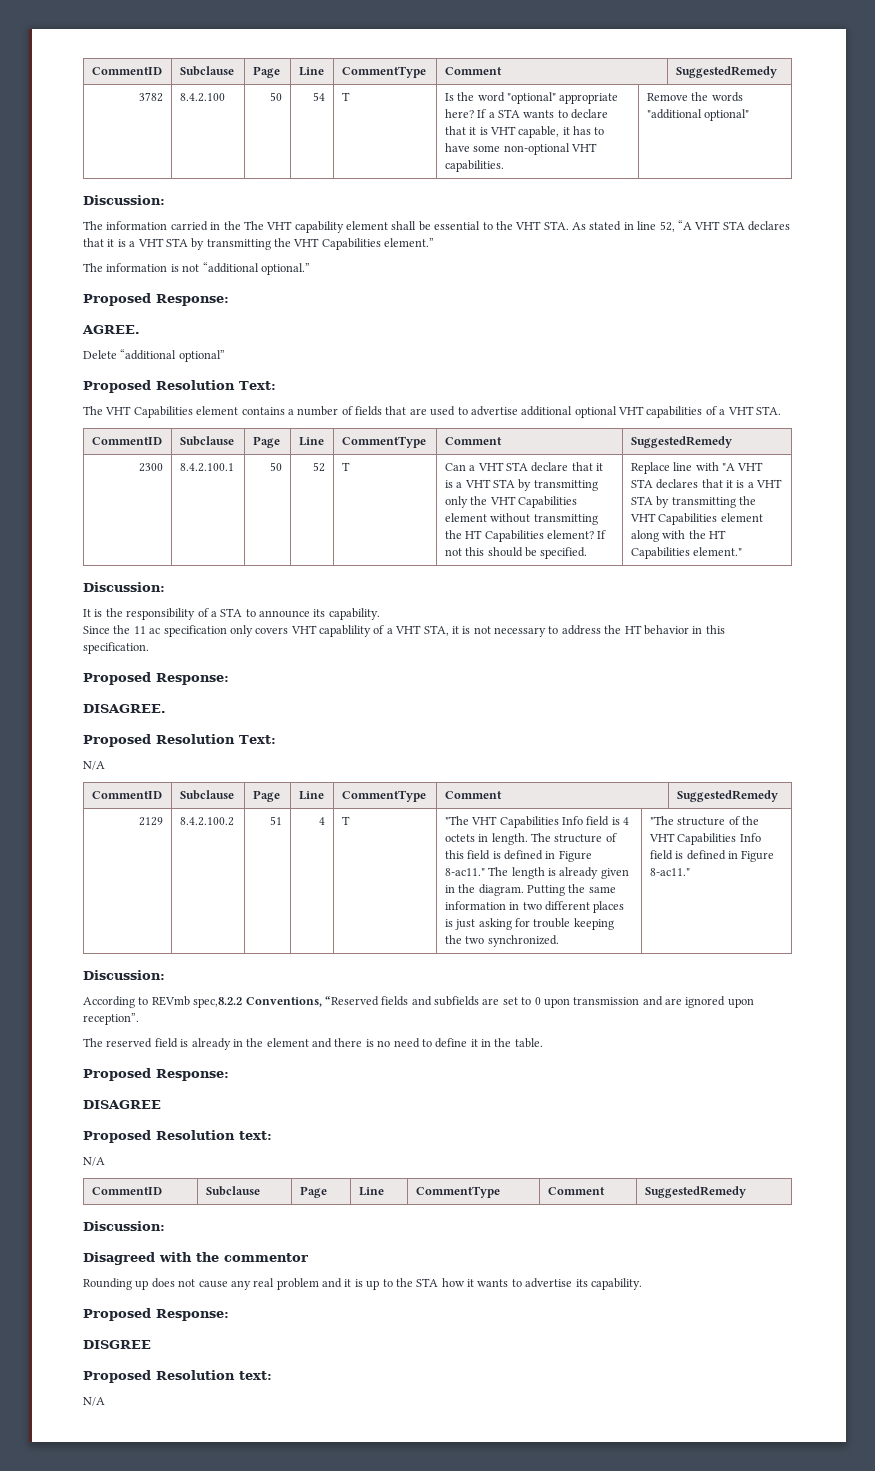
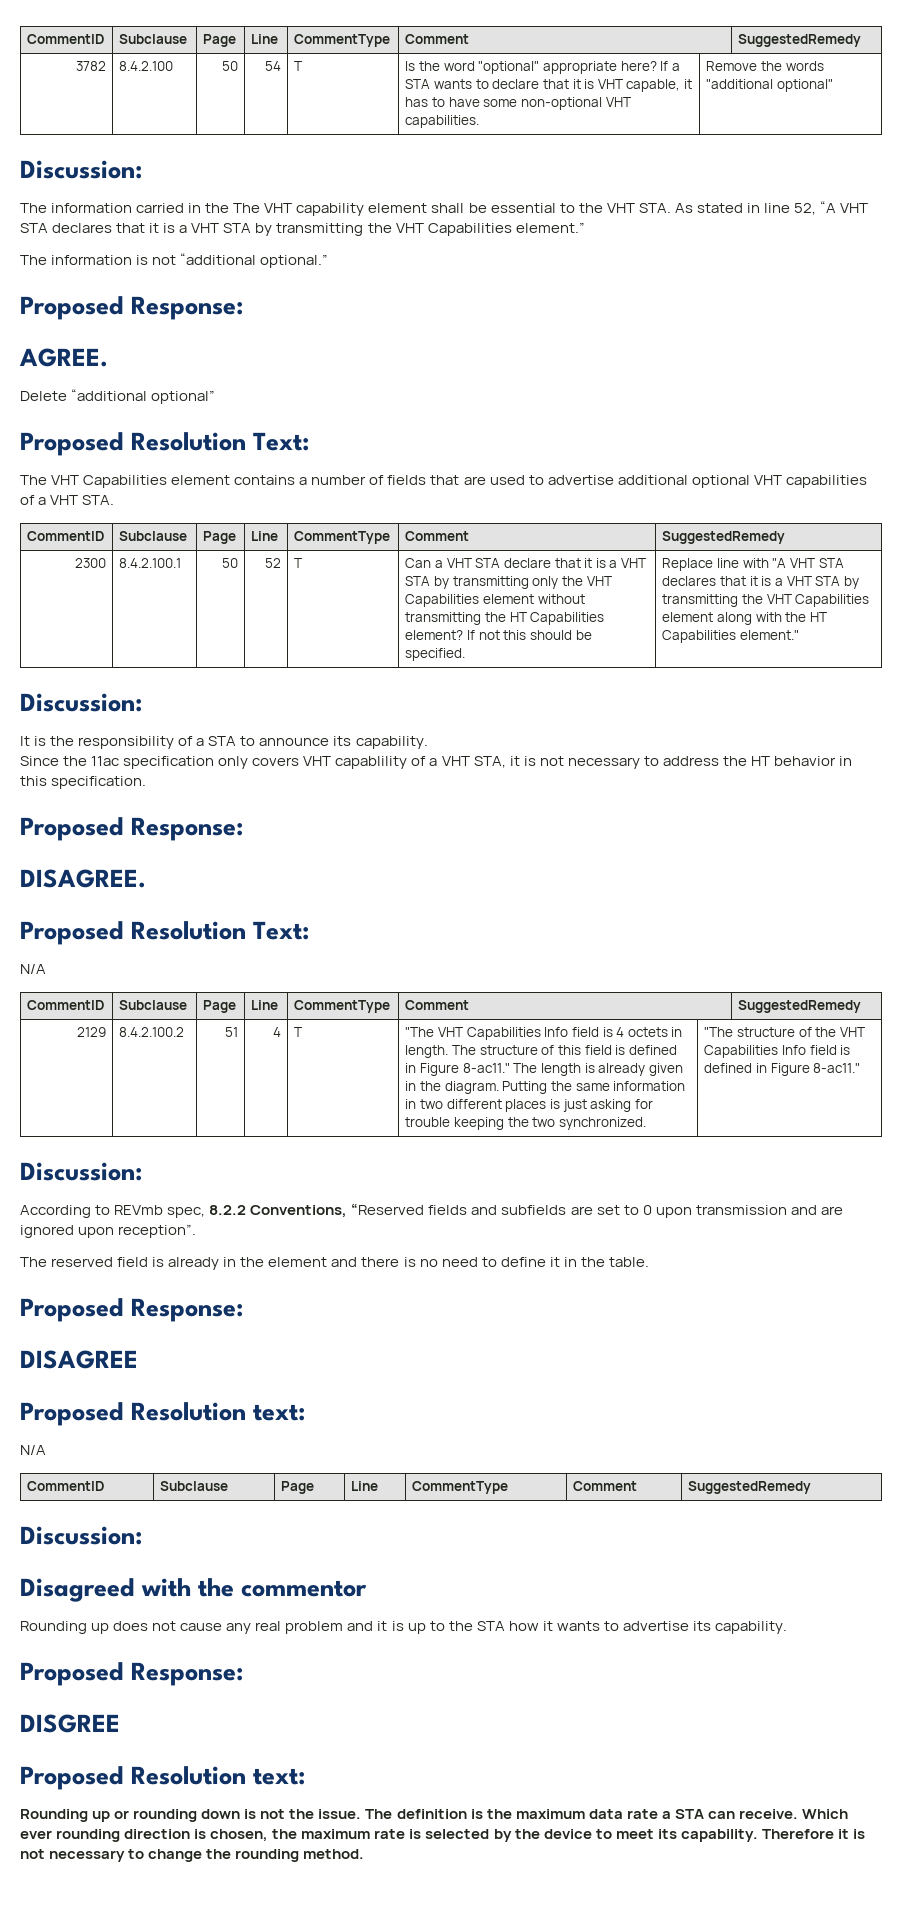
[133,626,161,634] 11 ac -> [91,756,120,766] 11ac
[193,997,243,1008] spec,8.2.2 -> [167,1205,247,1218] spec, 8.2.2
[83,1397,105,1406] N/A -> [20,1809,848,1822] [20,1829,865,1842] [20,1849,365,1862] Rounding up or rounding down is not the issue. The definition is the maximum data rate a STA can receive. Which ever rounding direction is chosen, the maximum rate is selected by the device to meet its capability. Therefore it is not necessary to change the rounding method.

